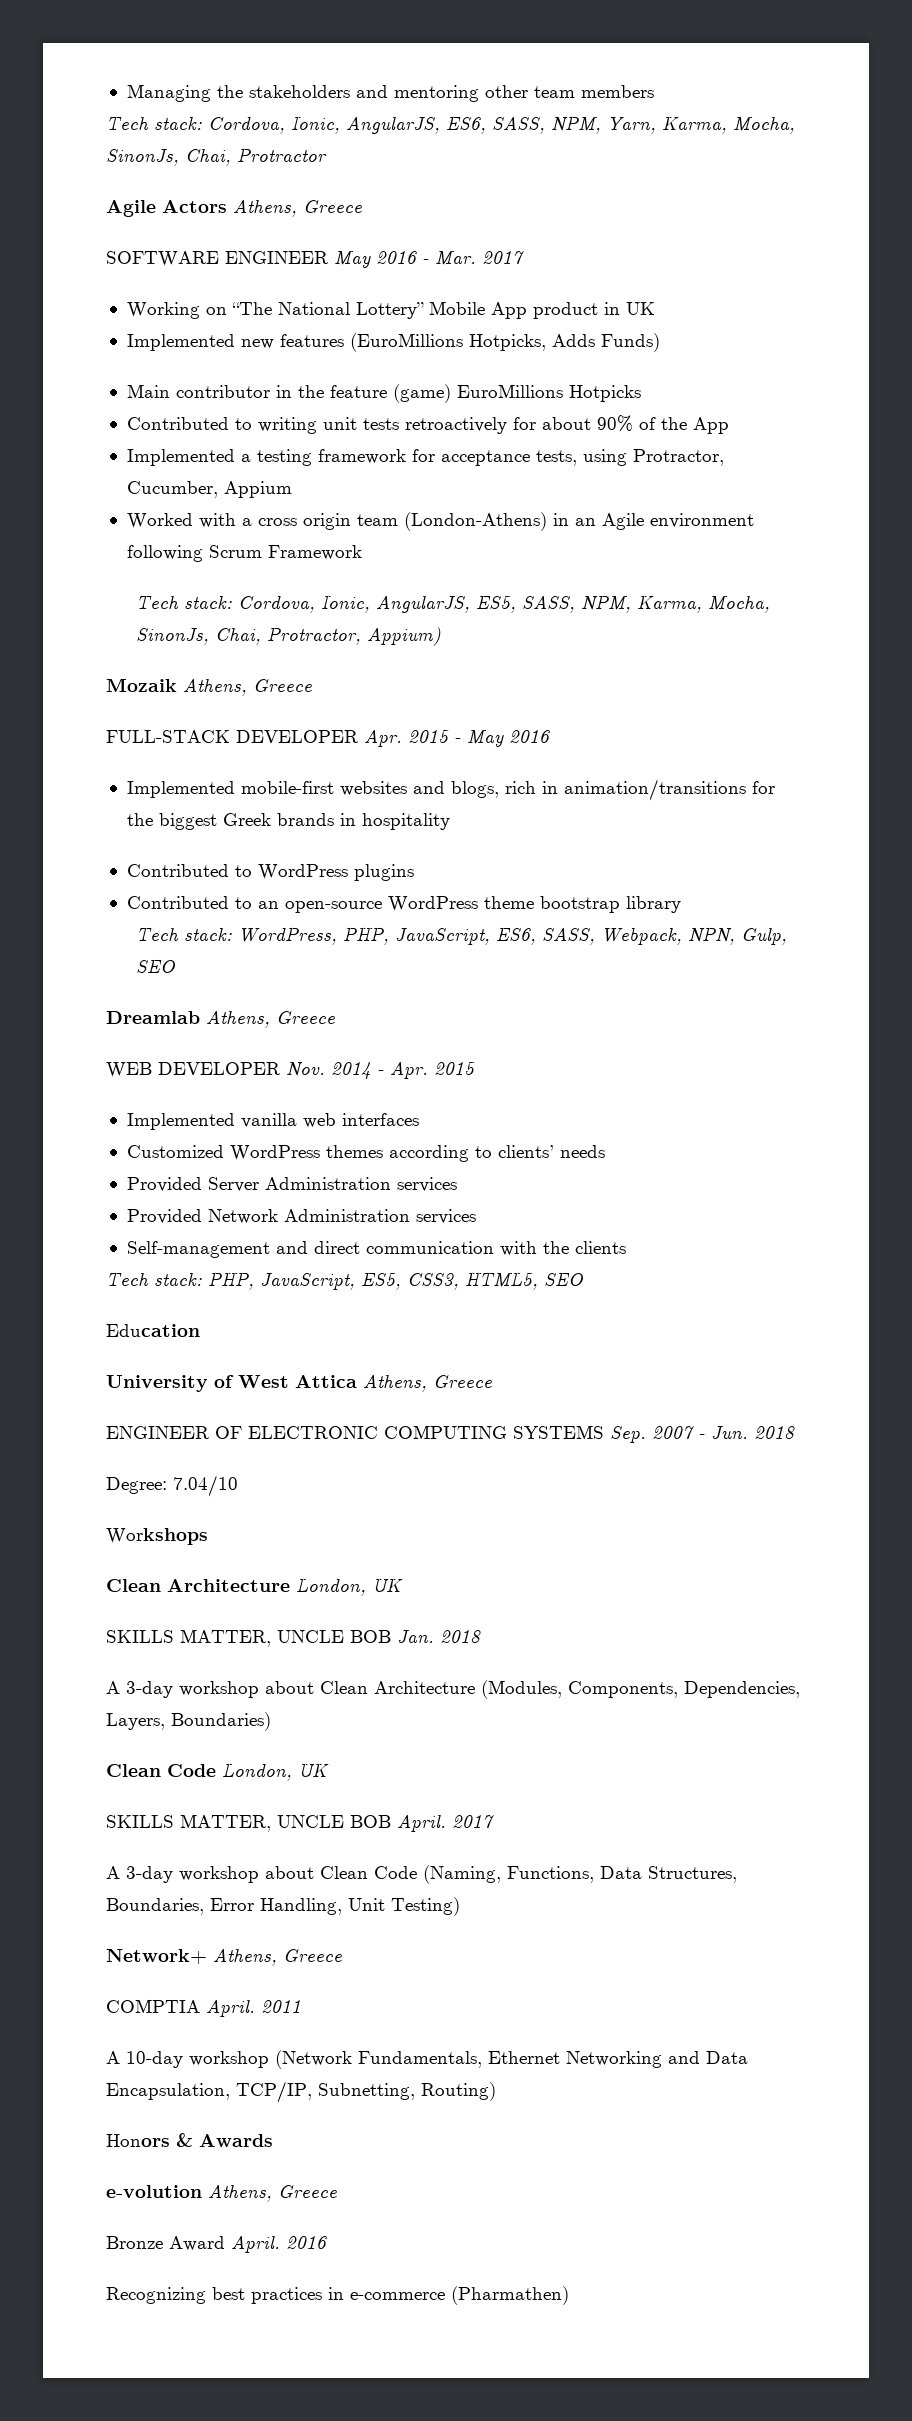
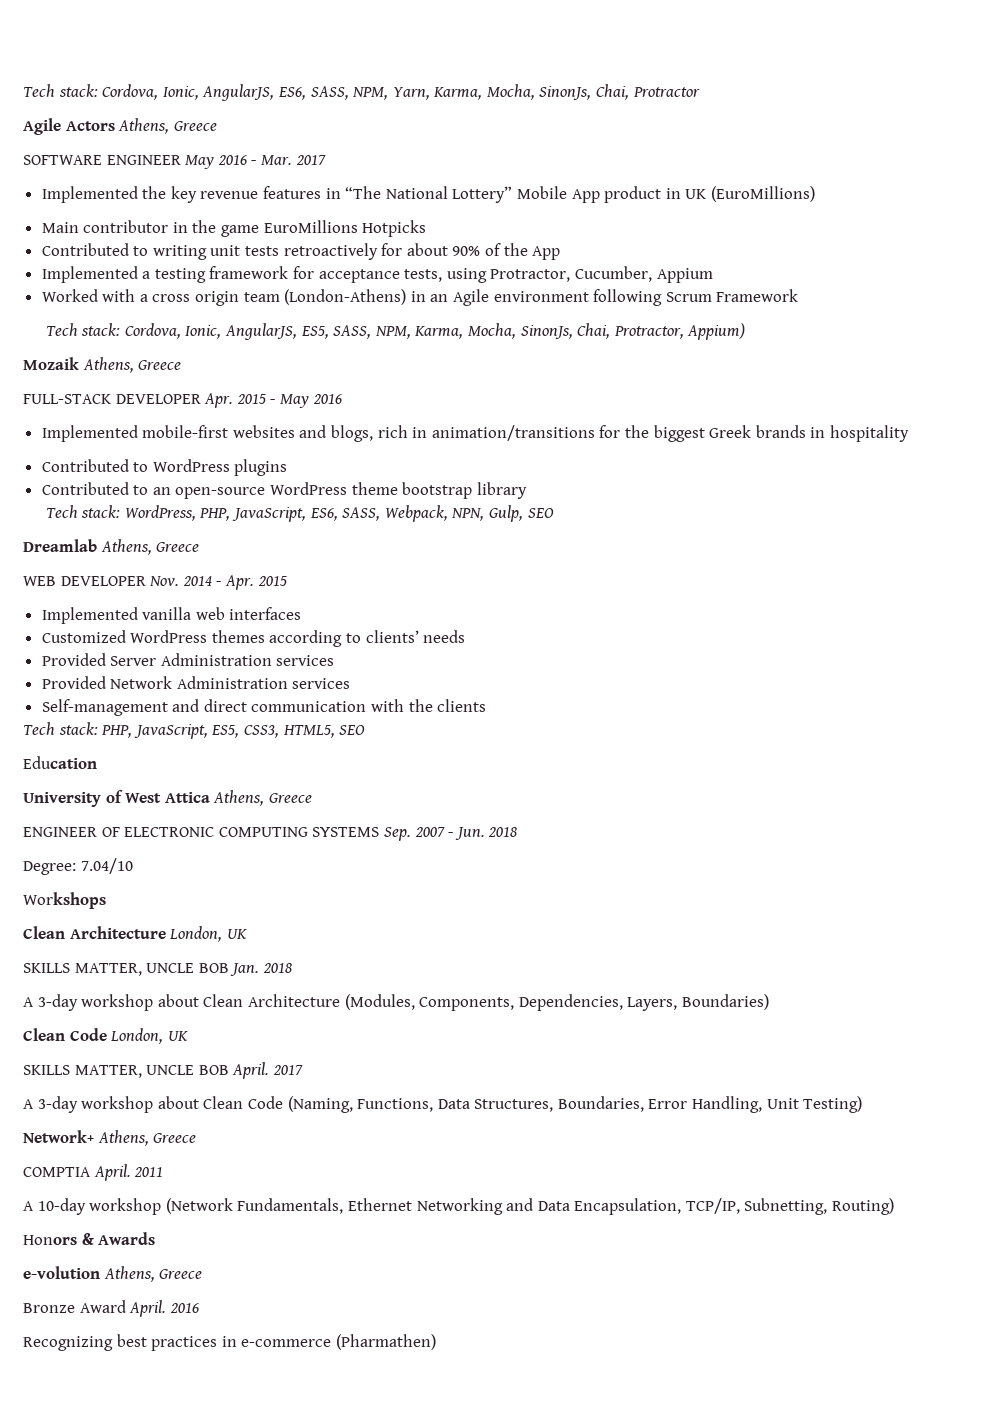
[126,84,654,102] Managing the stakeholders and mentoring other team members // -> (23, 90) none
[126,302,227,319] Working on -> [41,186,341,203] Implemented the key revenue features in
[126,333,660,352] // Implemented new features (EuroMillions Hotpicks, Adds Funds) -> [710,186,815,202] (EuroMillions)
[329,384,451,403] feature (game) -> [221,225,260,237] game

